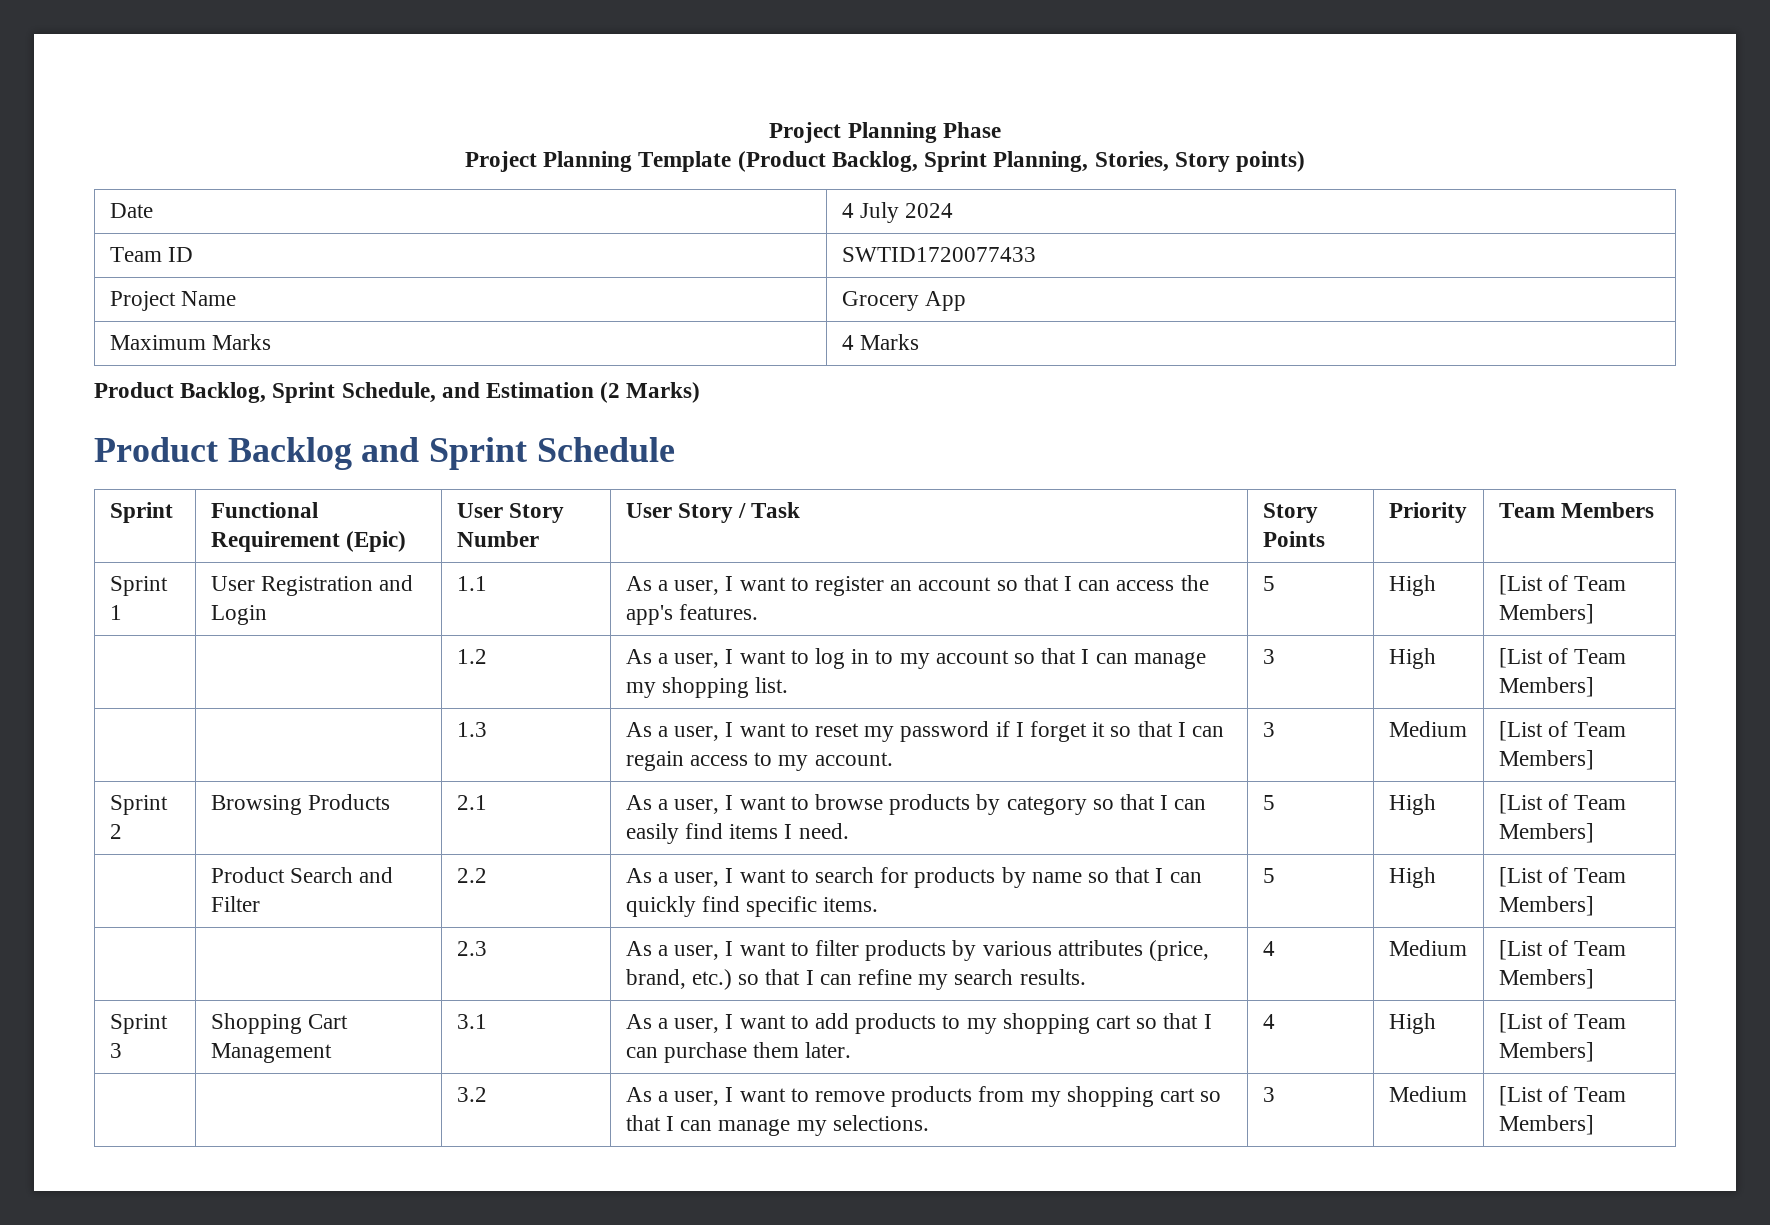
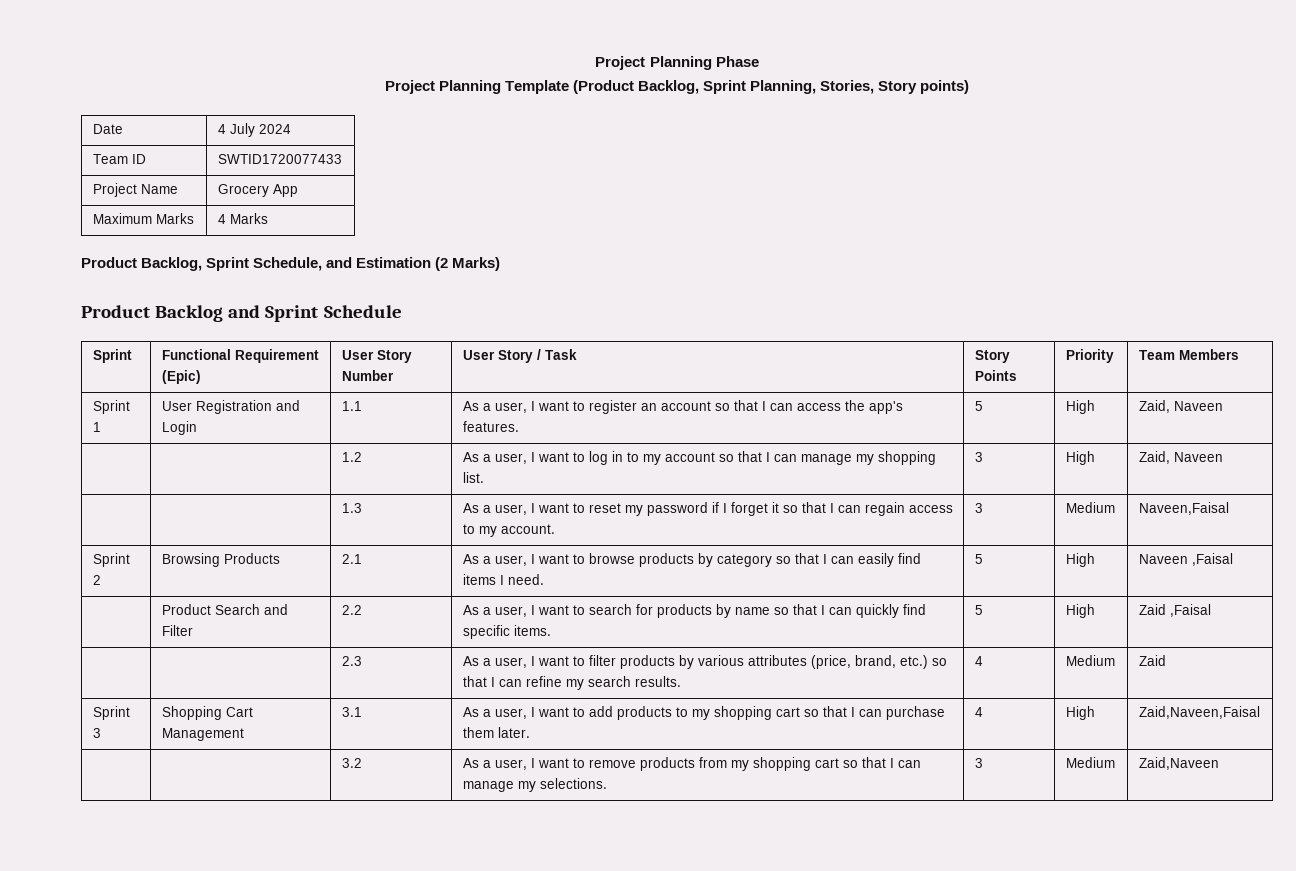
[1498,575,1627,595] [1498,604,1594,624] [List of Team Members] -> [1138,400,1223,413] Zaid, Naveen
[1498,648,1627,668] [1498,677,1594,697] [List of Team Members] -> [1138,451,1223,464] Zaid, Naveen
[1498,721,1627,741] [1498,750,1594,770] [List of Team Members] -> [1138,502,1229,515] Naveen,Faisal
[1498,794,1627,814] [1498,823,1594,843] [List of Team Members] -> [1138,553,1233,566] Naveen ,Faisal
[1498,867,1627,887] [1498,896,1594,916] [List of Team Members] -> [1138,604,1211,617] Zaid ,Faisal
[1498,940,1627,960] [1498,969,1594,989] [List of Team Members] -> [1138,655,1166,666] Zaid
[1498,1013,1627,1033] [1498,1042,1594,1062] [List of Team Members] -> [1138,706,1260,719] Zaid,Naveen,Faisal
[1498,1086,1627,1106] [1498,1115,1594,1135] [List of Team Members] -> [1138,757,1219,770] Zaid,Naveen

